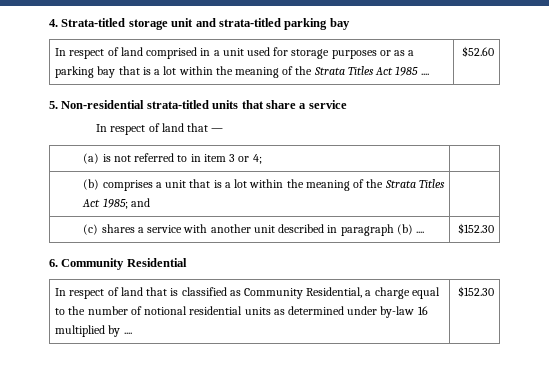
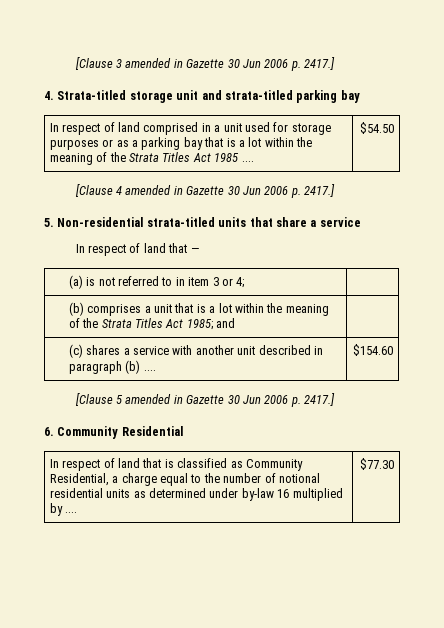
(49, 23) none -> [74,57,335,71] [Clause 3 amended in Gazette 30 Jun 2006 p. 2417.] //
[461,46,494,57] $52.60 -> [360,122,395,134] [74,184,335,198] $54.50 // [Clause 4 amended in Gazette 30 Jun 2006 p. 2417.]
[457,223,494,234] $152.30 -> [353,344,394,356] [74,393,335,407] $154.60 // [Clause 5 amended in Gazette 30 Jun 2006 p. 2417.]
[457,286,494,297] $152.30 -> [360,458,395,470] $77.30

